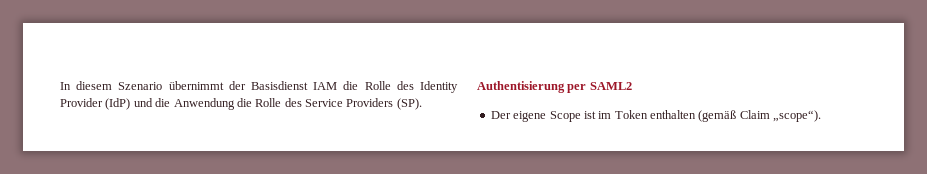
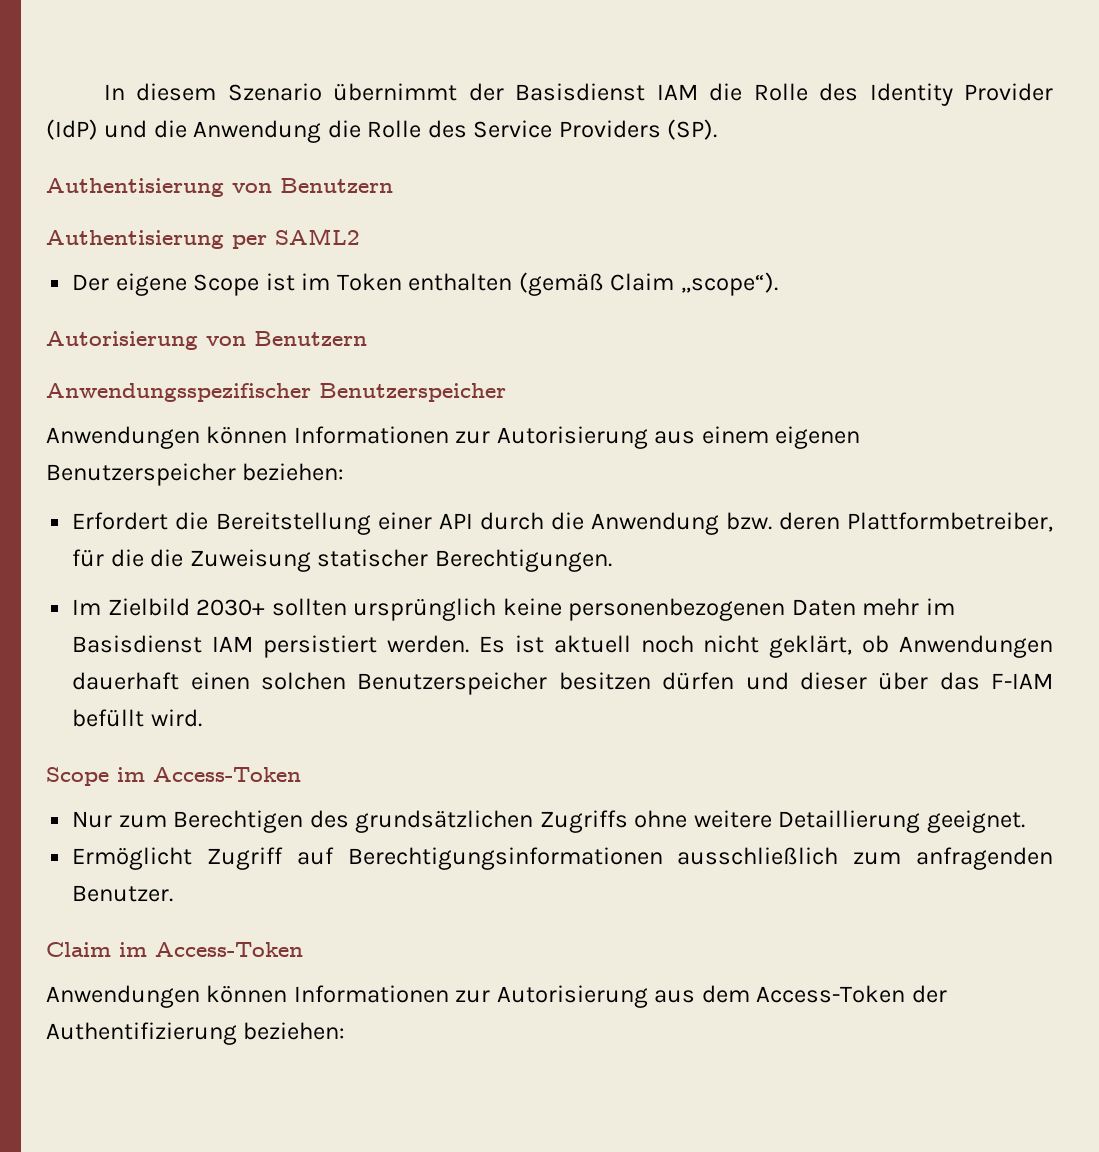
(422, 104) none -> [46,178,393,197] // Authentisierung von Benutzern
(822, 116) none -> [46,331,367,350] [46,383,506,402] [46,426,861,449] [46,463,345,486] [72,512,1054,535] [72,549,612,572] [72,598,955,621] [72,635,1053,658] [72,672,1053,695] [72,709,202,727] [46,767,301,786] [72,810,1025,833] [72,847,1053,870] [72,885,174,902] [46,942,303,957] [46,985,947,1008] [46,1022,346,1045] // Autorisierung von Benutzern // Anwendungsspezifischer Benutzerspeicher // Anwendungen können Informationen zur Autorisierung aus einem eigenen Benutzerspeicher beziehen: // Erfordert die Bereitstellung einer API durch die Anwendung bzw. deren Plattformbetreiber, für die die Zuweisung statischer Berechtigungen. // Im Zielbild 2030+ sollten ursprünglich keine personenbezogenen Daten mehr im Basisdienst IAM persistiert werden. Es ist aktuell noch nicht geklärt, ob Anwendungen dauerhaft einen solchen Benutzerspeicher besitzen dürfen und dieser über das F-IAM befüllt wird. // Scope im Access-Token // Nur zum Berechtigen des grundsätzlichen Zugriffs ohne weitere Detaillierung geeignet. // Ermöglicht Zugriff auf Berechtigungsinformationen ausschließlich zum anfragenden Benutzer. // Claim im Access-Token // Anwendungen können Informationen zur Autorisierung aus dem Access-Token der Authentifizierung beziehen:

